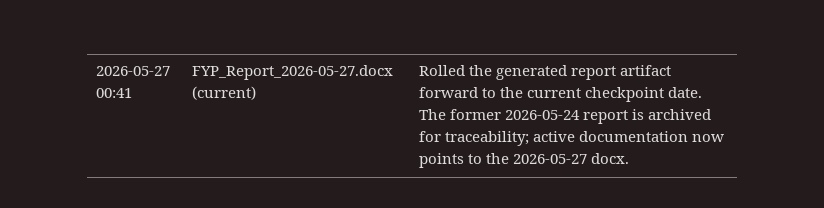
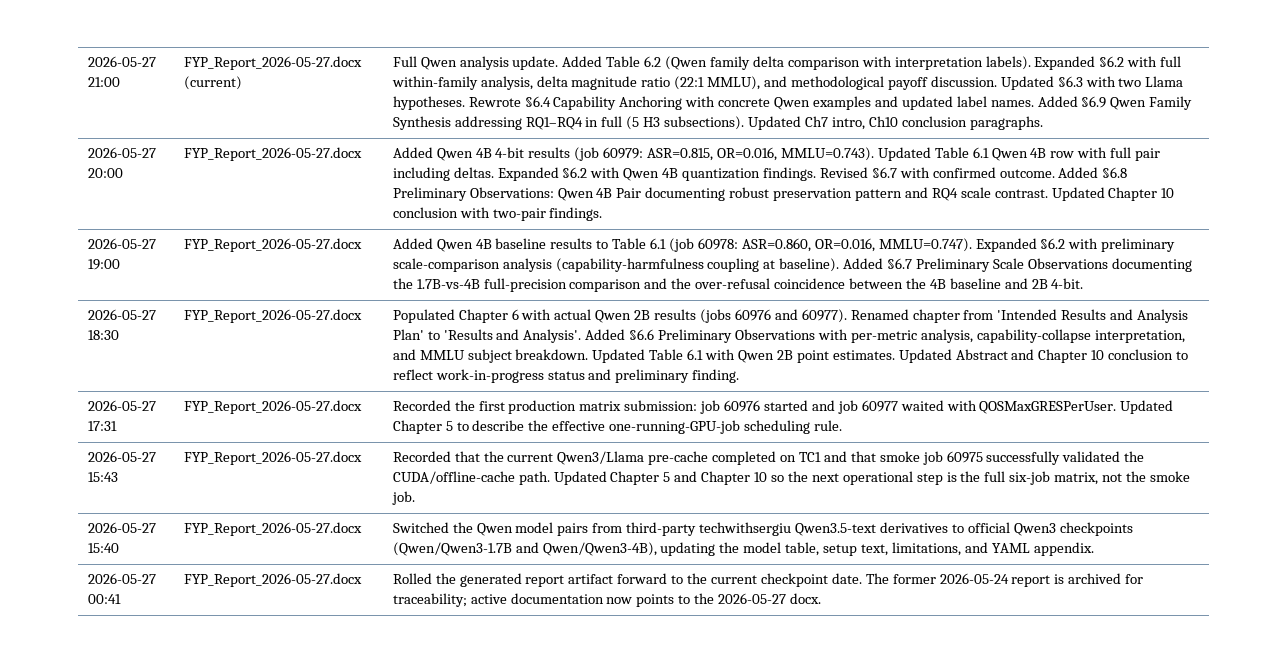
[95,66,170,76] 2026-05-27 -> [87,56,156,67] [87,77,120,87] [183,56,362,70] [183,76,242,90] [392,56,1182,70] [391,76,1184,90] [392,96,1193,110] [392,116,1043,130] [87,147,156,158] [87,168,123,178] [183,147,362,161] [392,147,1161,161] [392,167,1128,181] [392,187,1175,201] [392,207,603,221] [87,238,156,249] [87,259,120,270] [183,238,362,252] [392,238,1176,252] [392,258,1192,272] [392,278,1084,292] [87,309,156,320] [87,330,119,340] [183,309,362,323] [392,309,1189,323] [392,329,1185,343] [392,349,1189,363] [392,369,740,383] [87,400,156,411] [87,421,117,431] [183,400,362,414] [392,400,1174,414] [392,420,843,434] [87,451,156,462] [87,472,118,482] [183,451,362,465] [392,451,1145,465] [392,471,1190,485] [391,491,415,505] [87,522,156,533] [87,543,119,553] [183,522,362,536] [392,522,1133,536] [392,542,1094,556] [87,573,156,584] 2026-05-27 21:00 | FYP_Report_2026-05-27.docx (current) | Full Qwen analysis update. Added Table 6.2 (Qwen family delta comparison with interpretation labels). Expanded §6.2 with full within-family analysis, delta magnitude ratio (22:1 MMLU), and methodological payoff discussion. Updated §6.3 with two Llama hypotheses. Rewrote §6.4 Capability Anchoring with concrete Qwen examples and updated label names. Added §6.9 Qwen Family Synthesis addressing RQ1–RQ4 in full (5 H3 subsections). Updated Ch7 intro, Ch10 conclusion paragraphs. // 2026-05-27 20:00 | FYP_Report_2026-05-27.docx | Added Qwen 4B 4-bit results (job 60979: ASR=0.815, OR=0.016, MMLU=0.743). Updated Table 6.1 Qwen 4B row with full pair including deltas. Expanded §6.2 with Qwen 4B quantization findings. Revised §6.7 with confirmed outcome. Added §6.8 Preliminary Observations: Qwen 4B Pair documenting robust preservation pattern and RQ4 scale contrast. Updated Chapter 10 conclusion with two-pair findings. // 2026-05-27 19:00 | FYP_Report_2026-05-27.docx | Added Qwen 4B baseline results to Table 6.1 (job 60978: ASR=0.860, OR=0.016, MMLU=0.747). Expanded §6.2 with preliminary scale-comparison analysis (capability-harmfulness coupling at baseline). Added §6.7 Preliminary Scale Observations documenting the 1.7B-vs-4B full-precision comparison and the over-refusal coincidence between the 4B baseline and 2B 4-bit. // 2026-05-27 18:30 | FYP_Report_2026-05-27.docx | Populated Chapter 6 with actual Qwen 2B results (jobs 60976 and 60977). Renamed chapter from 'Intended Results and Analysis Plan' to 'Results and Analysis'. Added §6.6 Preliminary Observations with per-metric analysis, capability-collapse interpretation, and MMLU subject breakdown. Updated Table 6.1 with Qwen 2B point estimates. Updated Abstract and Chapter 10 conclusion to reflect work-in-progress status and preliminary finding. // 2026-05-27 17:31 | FYP_Report_2026-05-27.docx | Recorded the first production matrix submission: job 60976 started and job 60977 waited with QOSMaxGRESPerUser. Updated Chapter 5 to describe the effective one-running-GPU-job scheduling rule. // 2026-05-27 15:43 | FYP_Report_2026-05-27.docx | Recorded that the current Qwen3/Llama pre-cache completed on TC1 and that smoke job 60975 successfully validated the CUDA/offline-cache path. Updated Chapter 5 and Chapter 10 so the next operational step is the full six-job matrix, not the smoke job. // 2026-05-27 15:40 | FYP_Report_2026-05-27.docx | Switched the Qwen model pairs from third-party techwithsergiu Qwen3.5-text derivatives to official Qwen3 checkpoints (Qwen/Qwen3-1.7B and Qwen/Qwen3-4B), updating the model table, setup text, limitations, and YAML appendix. // 2026-05-27
[191,86,256,100] (current) -> (362, 580) none

